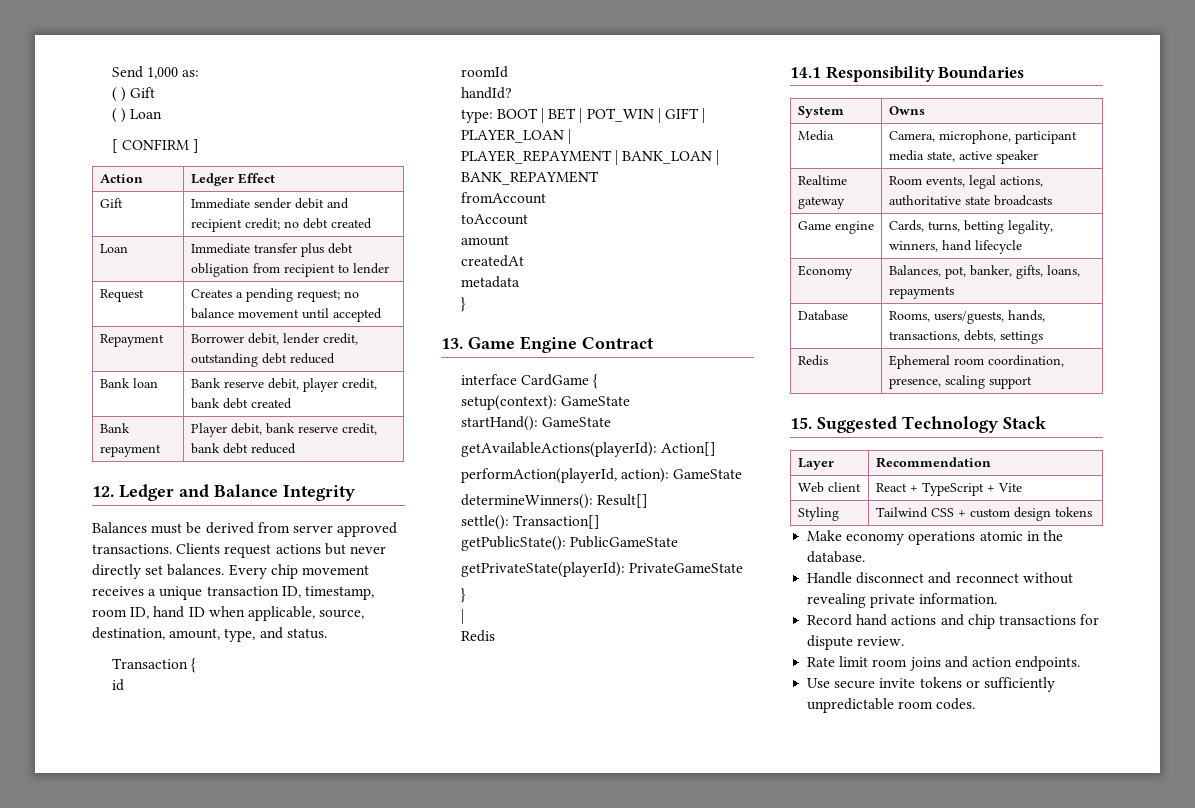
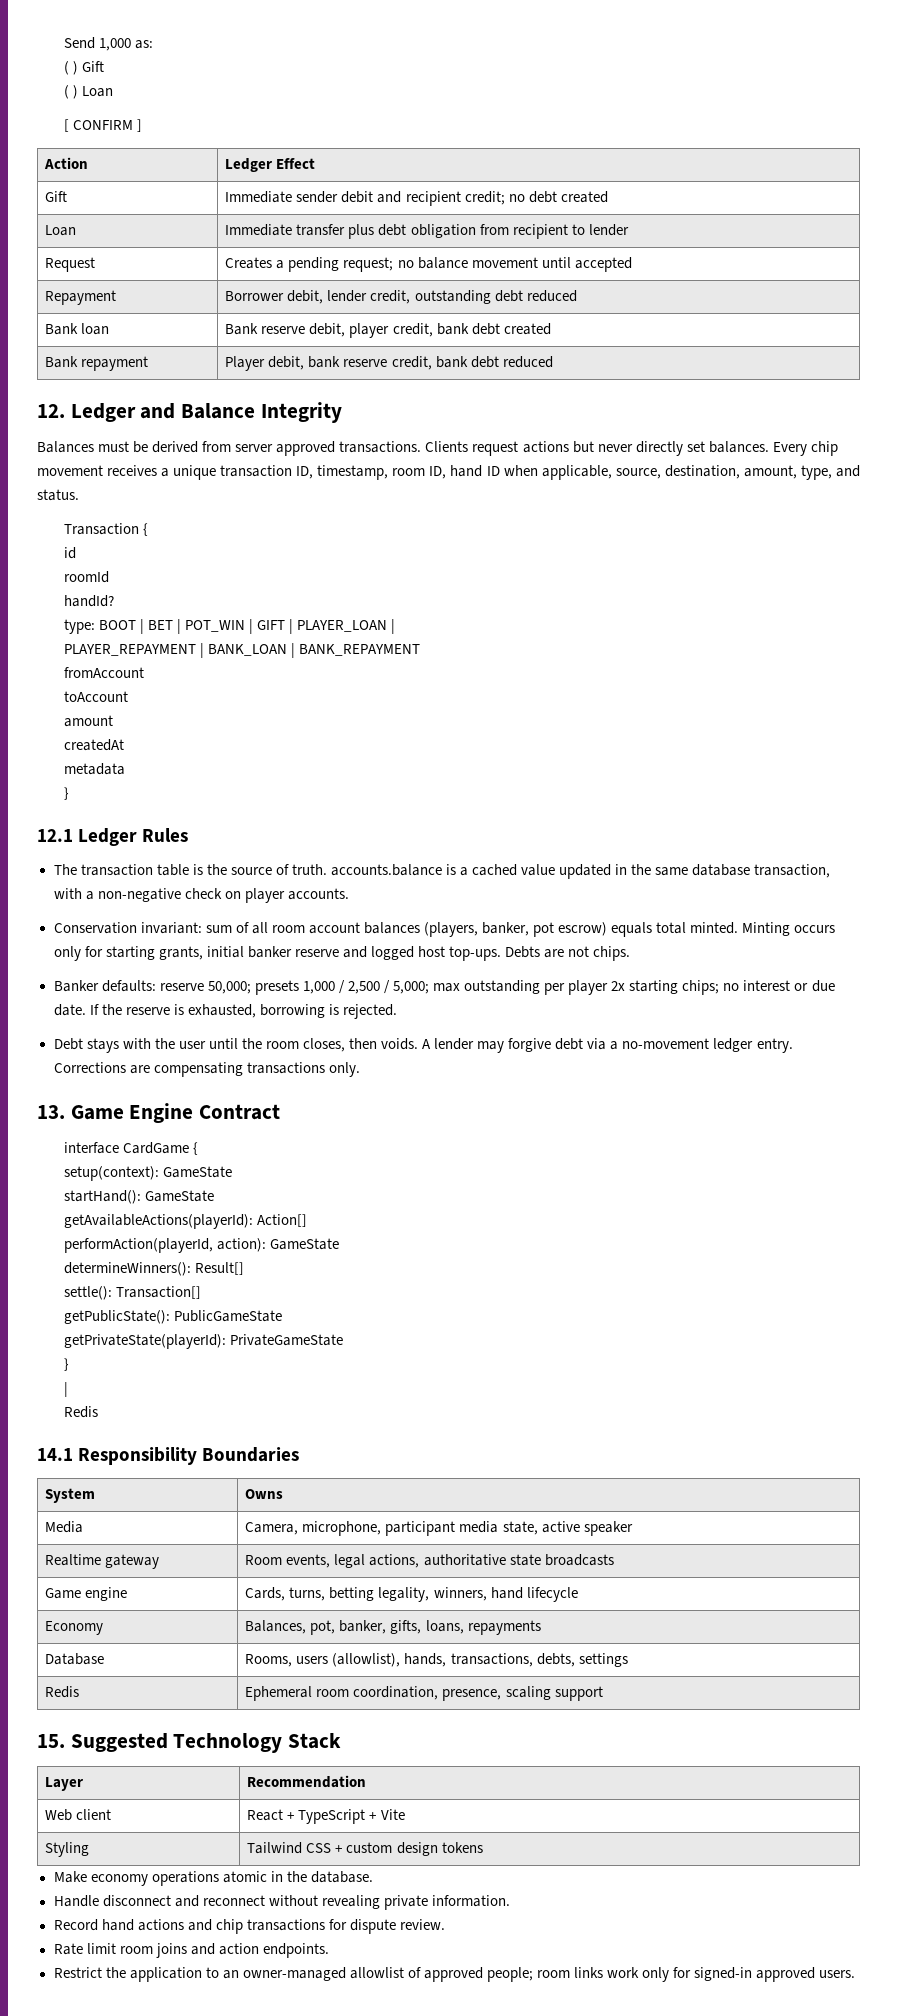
(466, 304) none -> [37,828,189,846] [53,864,831,879] [53,888,349,903] [53,922,836,937] [53,946,631,961] [53,980,835,995] [53,1004,397,1019] [53,1038,793,1053] [53,1062,360,1077] // 12.1 Ledger Rules // The transaction table is the source of truth. accounts.balance is a cached value updated in the same database transaction, with a non-negative check on player accounts. // Conservation invariant: sum of all room account balances (players, banker, pot escrow) equals total minted. Minting occurs only for starting grants, initial banker reserve and logged host top-ups. Debts are not chips. // Banker defaults: reserve 50,000; presets 1,000 / 2,500 / 5,000; max outstanding per player 2x starting chips; no interest or due date. If the reserve is exhausted, borrowing is rejected. // Debt stays with the user until the room closes, then voids. A lender may forgive debt via a no-movement ledger entry. Corrections are compensating transactions only.
[933,311,1004,324] users/guests, -> [296,1653,401,1667] users (allowlist),
[807,677,1055,692] [807,698,976,713] Use secure invite tokens or sufficiently unpredictable room codes. -> [53,1967,856,1982] Restrict the application to an owner-managed allowlist of approved people; room links work only for signed-in approved users.

